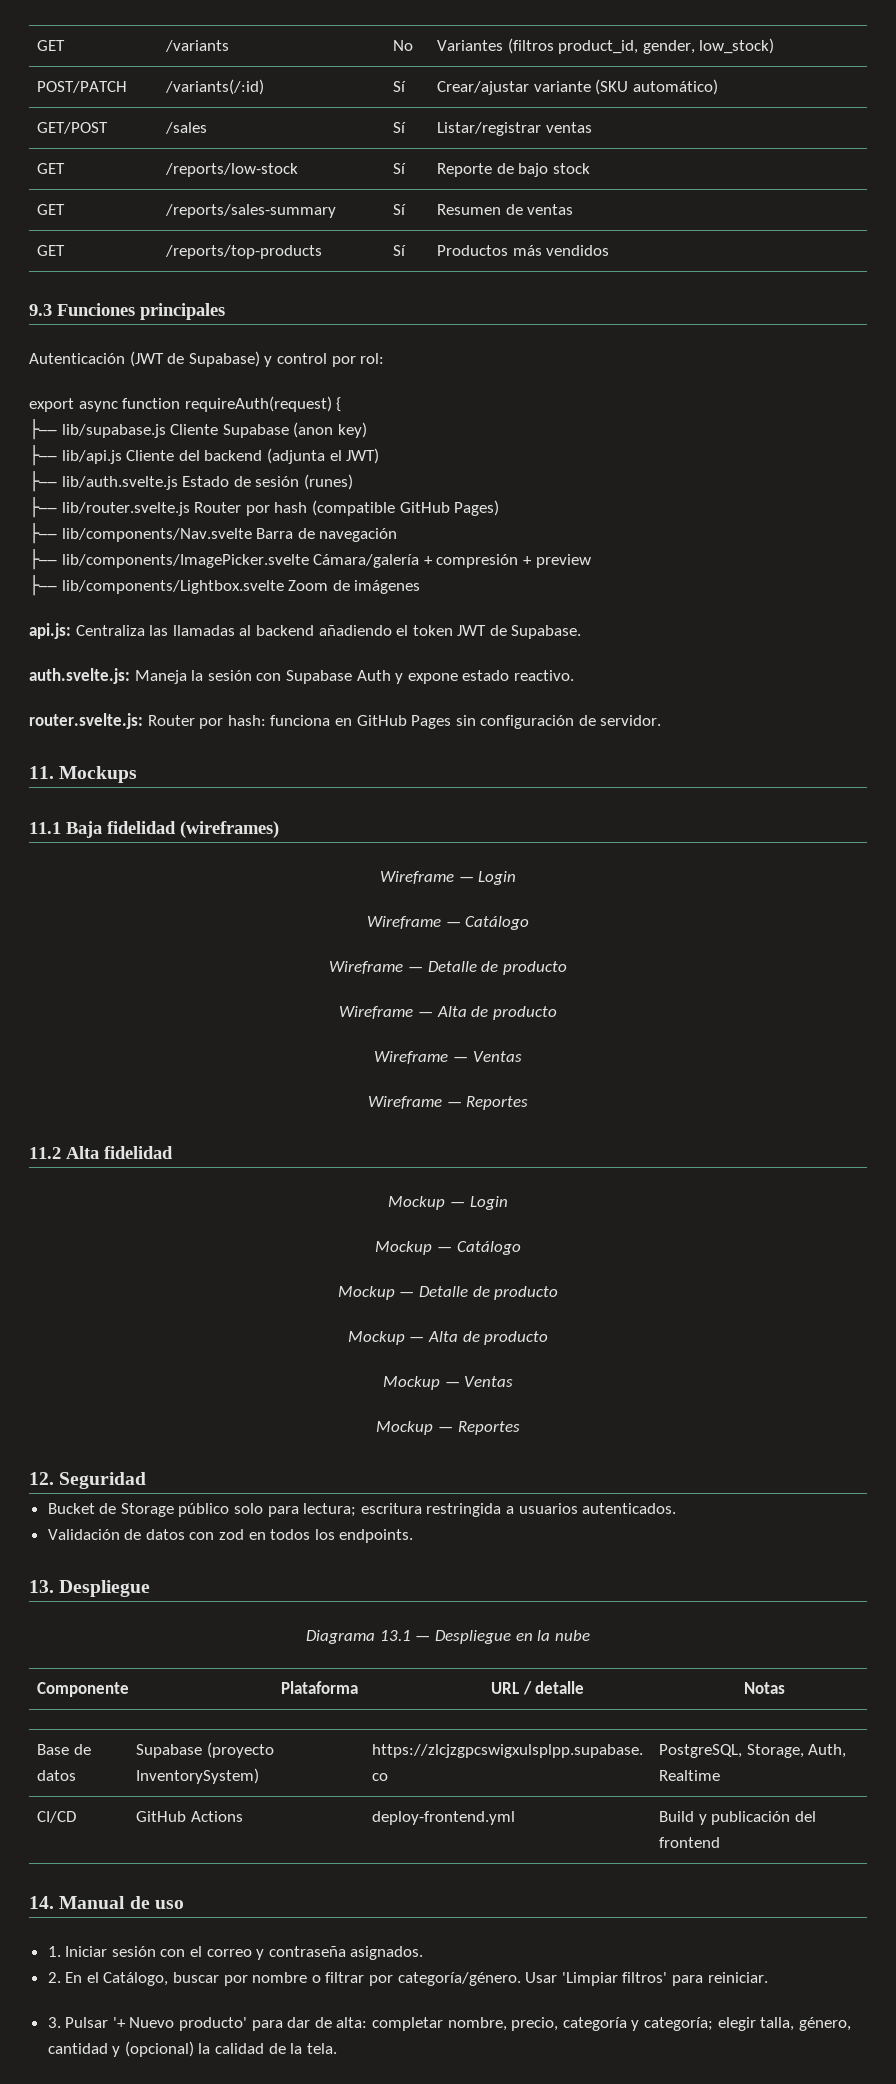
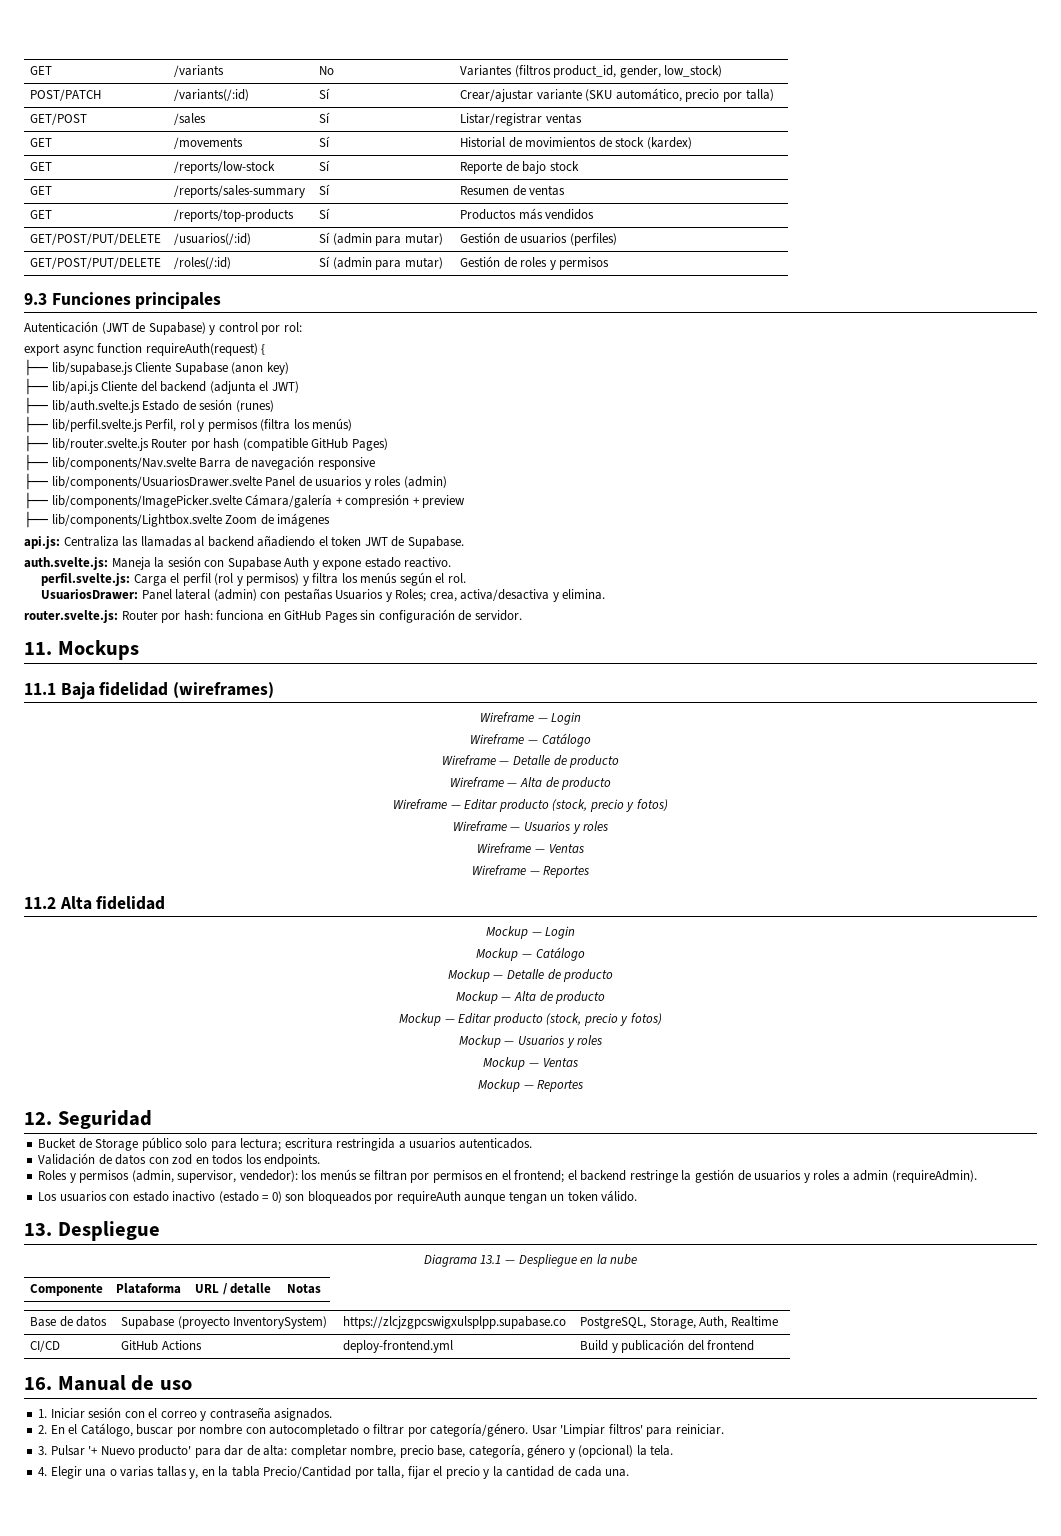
[632,79,718,95] automático) -> [615,88,774,102] automático, precio por talla)
(592, 127) none -> [30,138,53,147] [174,137,244,149] [319,136,331,147] [460,137,692,149] // GET | /movements | Sí | Historial de movimientos de stock (kardex)
(610, 250) none -> [30,233,162,245] [174,233,252,245] [319,232,443,246] [460,232,617,246] [30,257,162,269] [174,257,232,269] [319,256,443,270] [460,256,610,270] // GET/POST/PUT/DELETE | /usuarios(/:id) | Sí (admin para mutar) | Gestión de usuarios (perfiles) // GET/POST/PUT/DELETE | /roles(/:id) | Sí (admin para mutar) | Gestión de roles y permisos
(353, 482) none -> [24,416,353,433] // ├── lib/perfil.svelte.js Perfil, rol y permisos (filtra los menús)
(398, 535) none -> [317,457,375,470] [24,473,447,490] responsive // ├── lib/components/UsuariosDrawer.svelte Panel de usuarios y roles (admin)
(574, 675) none -> [41,572,466,586] [41,588,606,602] // perfil.svelte.js: Carga el perfil (rol y permisos) y filtra los menús según el rol. // UsuariosDrawer: Panel lateral (admin) con pestañas Usuarios y Roles; crea, activa/desactiva y elimina.
(557, 1013) none -> [393,799,668,812] [452,821,609,834] // Wireframe — Editar producto (stock, precio y fotos) // Wireframe — Usuarios y roles
(549, 1338) none -> [399,1013,662,1026] [458,1035,603,1048] // Mockup — Editar producto (stock, precio y fotos) // Mockup — Usuarios y roles
(414, 1536) none -> [38,1169,977,1183] [38,1190,638,1204] // Roles y permisos (admin, supervisor, vendedor): los menús se filtran por permisos en el frontend; el backend restringe la gestión de usuarios y roles a admin (requireAdmin). // Los usuarios con estado inactivo (estado = 0) son bloqueados por requireAuth aunque tengan un token válido.
[29,1896,54,1909] 14. -> [24,1377,52,1390] 16.
(308, 1977) none -> [245,1424,360,1437] con autocompletado
[511,2017,851,2031] [47,2041,337,2057] precio, categoría y categoría; elegir talla, género, cantidad y (opcional) la calidad de la tela. -> [399,1444,674,1458] [38,1466,630,1479] precio base, categoría, género y (opcional) la tela. // 4. Elegir una o varias tallas y, en la tabla Precio/Cantidad por talla, fijar el precio y la cantidad de cada una.

